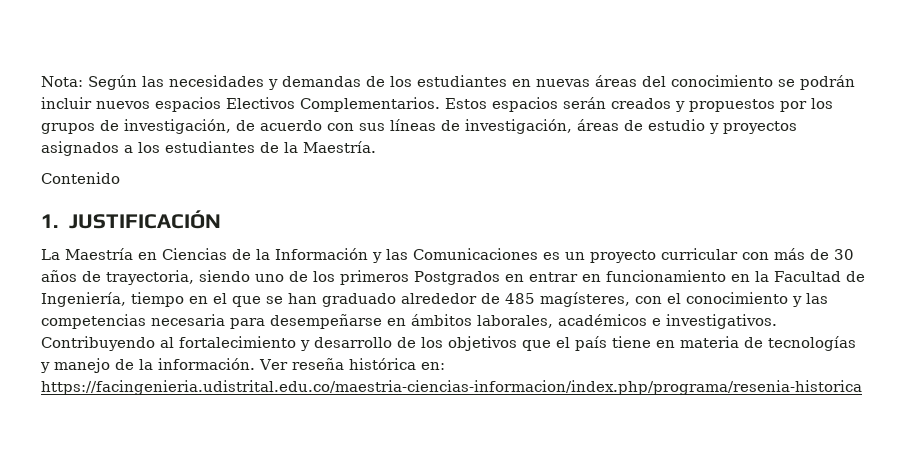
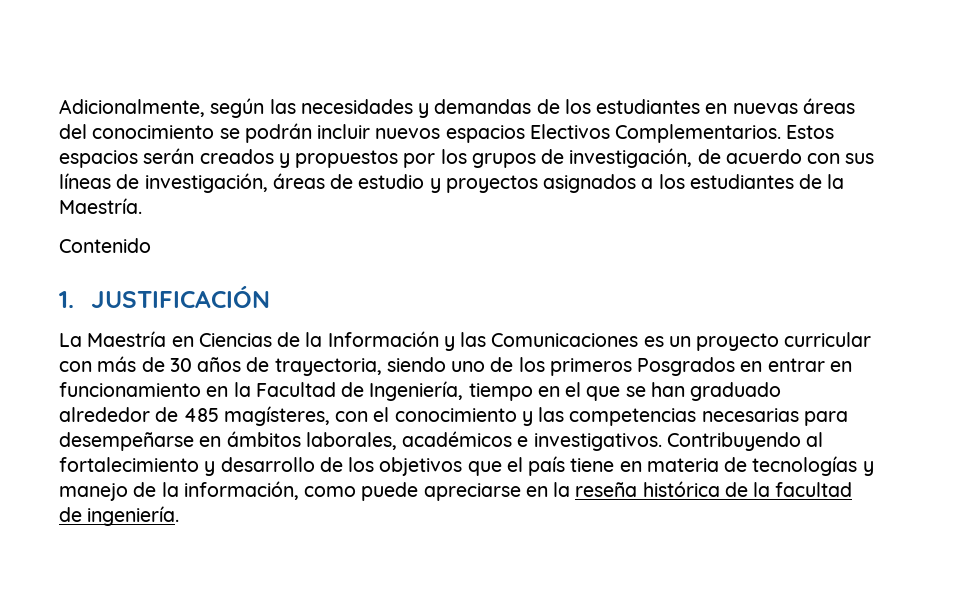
[41,75,137,90] Nota: Según -> [59,98,265,118] Adicionalmente, según
[414,271,500,285] Postgrados -> [637,357,736,376] Posgrados
[151,314,225,326] necesaria -> [701,408,799,422] necesarias
[158,358,445,370] [41,380,862,395] información. Ver reseña histórica en: https://facingenieria.udistrital.edu.co/maestria-ciencias-informacion/index.php/programa/resenia-historica -> [183,481,853,501] [59,506,180,526] información, como puede apreciarse en la reseña histórica de la facultad de ingeniería.

